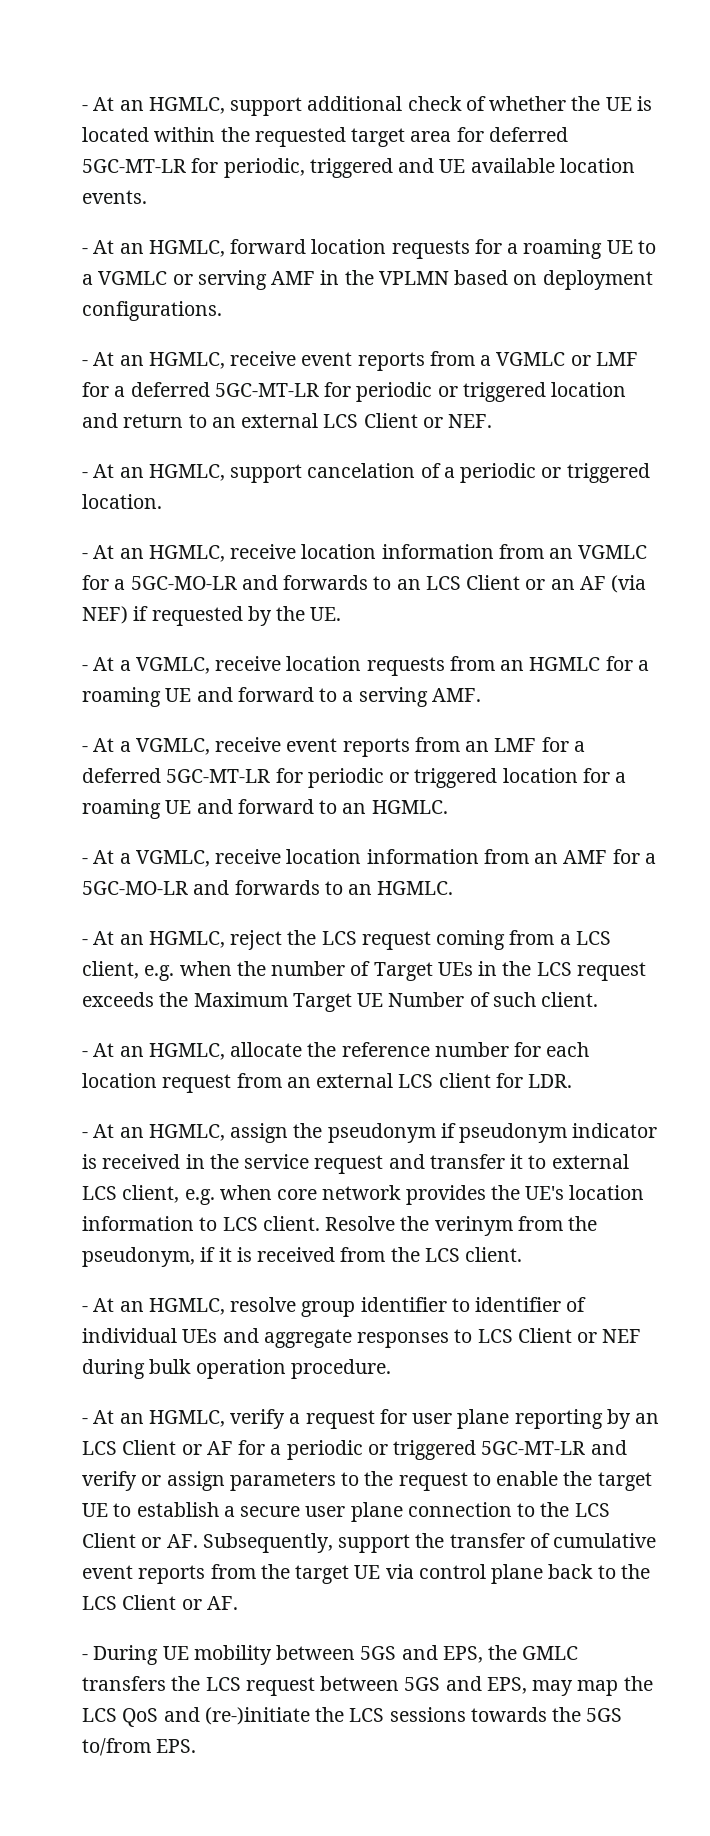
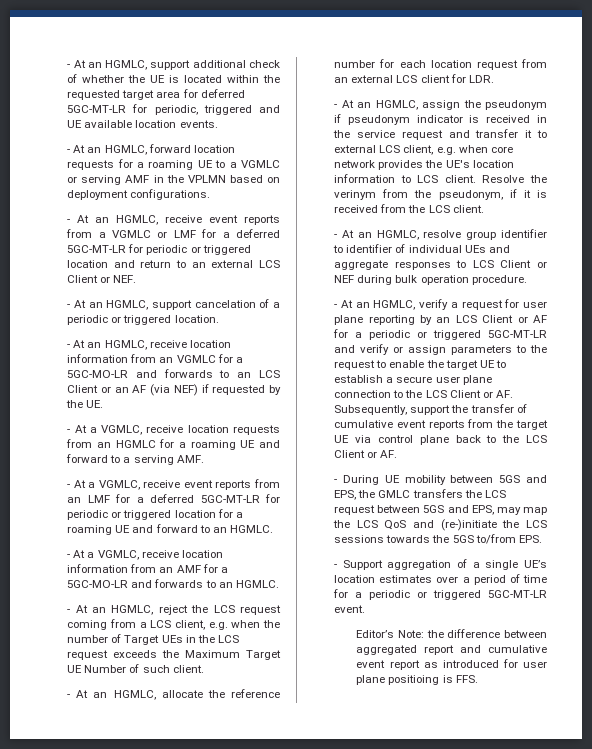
(197, 1746) none -> [334,559,547,570] [334,574,547,585] [333,589,547,600] [334,605,366,613] [356,629,547,638] [356,645,547,655] [356,659,547,670] [356,675,478,685] // - Support aggregation of a single UE’s location estimates over a period of time for a periodic or triggered 5GC-MT-LR event. // Editor’s Note: the difference between aggregated report and cumulative event report as introduced for user plane positioing is FFS.

